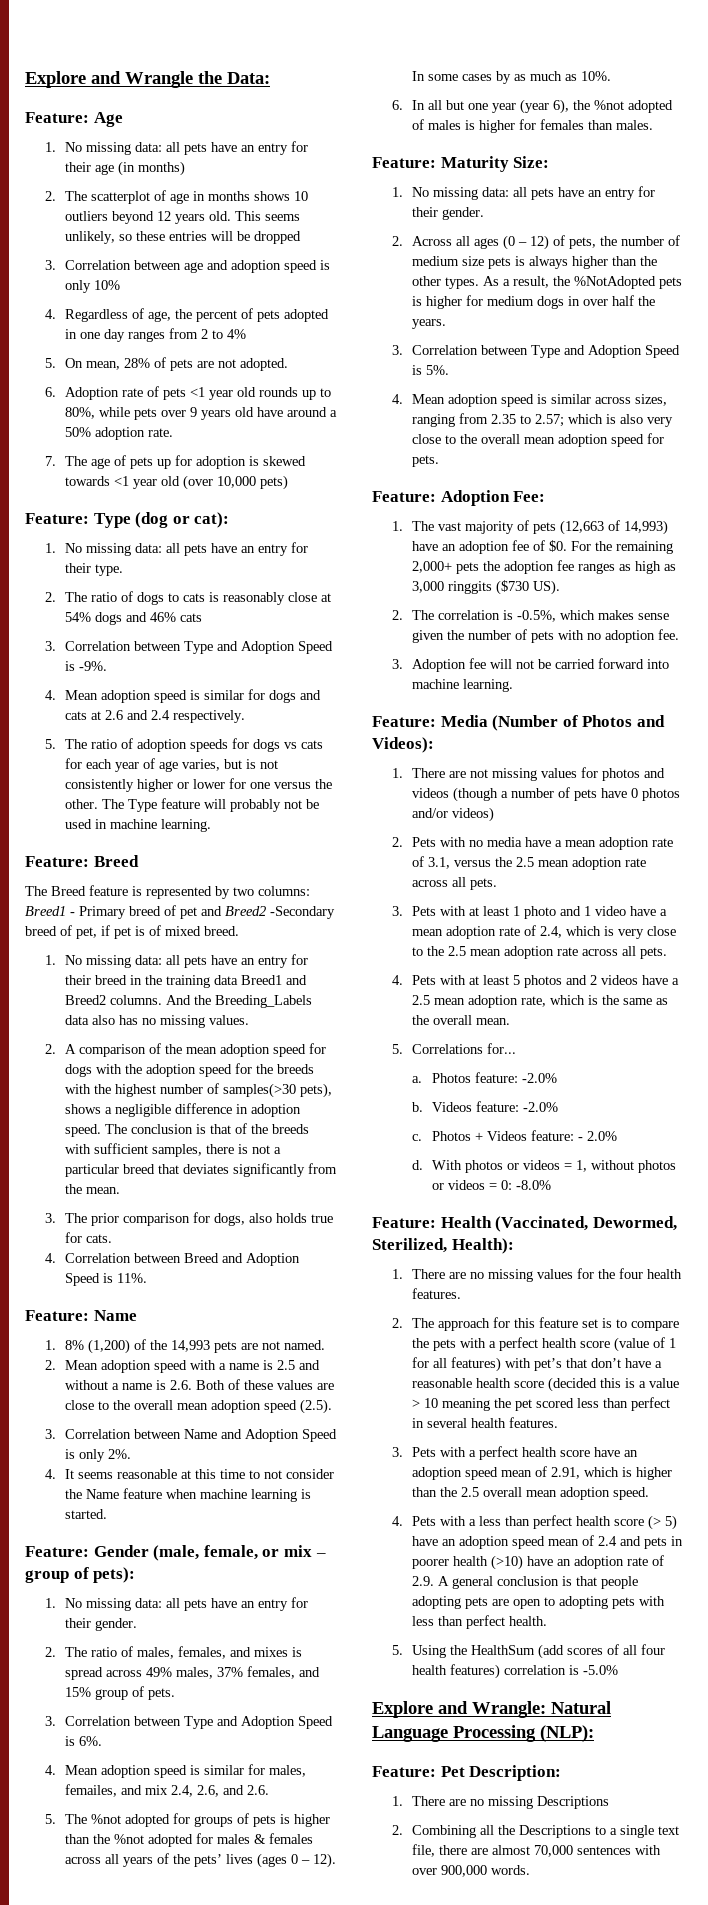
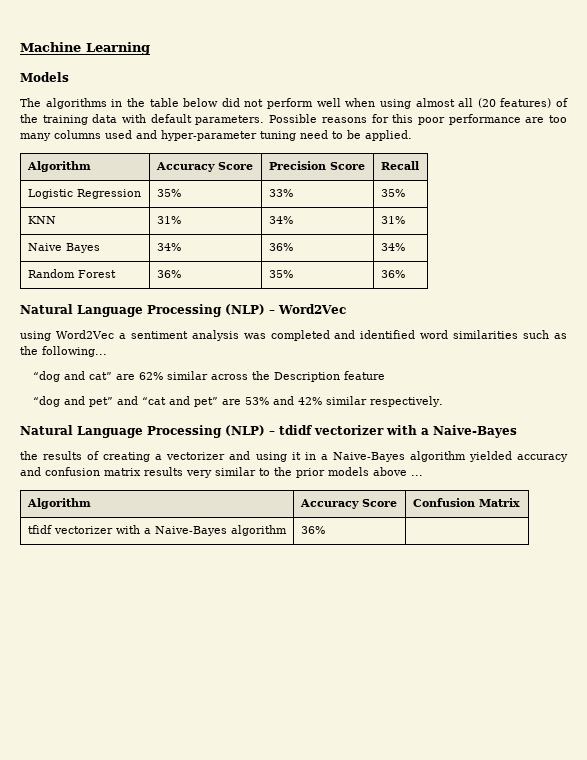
[25,71,270,88] [25,112,123,127] [44,141,308,155] [64,161,185,176] [44,190,308,204] [64,211,300,224] [64,231,301,244] [44,260,330,273] [64,280,120,293] [44,308,329,322] [64,328,246,342] [44,357,288,371] [44,386,331,400] [64,407,337,420] [64,427,173,440] [44,455,306,469] [64,475,288,490] [25,512,230,528] [44,542,308,556] [64,563,123,576] [44,591,331,605] [64,612,202,625] [44,641,333,654] [64,661,107,671] [44,689,321,703] [64,710,245,723] [44,738,323,752] [64,758,278,772] [64,778,332,792] [64,798,319,812] [64,819,211,832] [25,855,139,867] [25,885,310,899] [25,905,335,919] [25,925,239,939] [44,954,308,968] [64,975,307,988] [64,995,312,1008] [64,1015,249,1028] [44,1043,326,1057] [64,1063,314,1077] [64,1083,332,1098] [64,1103,301,1117] [64,1123,309,1137] [64,1143,281,1157] [64,1163,337,1177] [64,1184,120,1194] [44,1212,333,1226] [64,1232,112,1243] [44,1253,300,1266] [64,1273,147,1286] [25,1310,137,1321] [44,1339,325,1354] [44,1360,320,1373] [64,1379,334,1390] [64,1399,332,1414] [44,1429,337,1442] [64,1449,131,1462] [44,1469,334,1479] [64,1488,311,1502] [64,1509,107,1519] [25,1545,326,1561] [25,1567,136,1583] [44,1597,308,1611] [64,1618,137,1631] [44,1646,302,1659] [64,1666,320,1680] [64,1686,175,1700] [44,1716,333,1729] [64,1736,102,1746] [44,1764,306,1778] [64,1784,269,1797] [44,1813,330,1827] [64,1833,313,1847] [64,1853,336,1868] [411,71,611,84] [391,99,673,114] [411,119,653,133] [372,156,550,172] [391,186,655,200] [411,207,484,220] [391,235,680,250] [411,256,657,269] [411,276,682,289] [411,295,655,309] [411,319,446,329] [391,345,680,358] [411,365,449,375] [391,394,667,407] [411,413,673,427] [411,433,664,447] [411,455,439,467] [372,490,546,506] [391,520,668,535] [411,540,673,554] [411,560,676,574] [411,580,560,595] [391,610,669,622] [411,629,679,643] [391,658,669,672] [411,679,513,692] [372,715,665,731] [372,737,434,753] [391,767,665,781] [411,787,680,802] [411,807,494,822] [391,837,673,850] [411,856,646,870] [411,877,497,890] [391,906,667,919] [411,925,676,939] [411,946,667,959] [391,975,679,988] [411,995,668,1008] [411,1015,510,1025] [391,1043,516,1054] [411,1072,557,1083] [411,1101,558,1112] [411,1130,617,1141] [411,1160,676,1173] [431,1180,551,1190] [372,1216,677,1232] [372,1238,514,1254] [391,1268,682,1282] [411,1288,461,1299] [391,1317,679,1331] [411,1337,676,1352] [411,1357,662,1372] [411,1377,679,1392] [411,1397,670,1411] [411,1417,558,1428] [391,1446,638,1460] [411,1466,672,1480] [411,1487,649,1500] [391,1515,677,1530] [411,1535,683,1549] [411,1555,664,1570] [411,1576,638,1589] [411,1596,665,1609] [411,1615,547,1629] [391,1644,665,1659] [411,1664,618,1679] [372,1701,611,1718] [372,1725,594,1742] [372,1765,562,1781] [391,1796,609,1809] [391,1825,679,1838] [411,1844,661,1857] [411,1865,530,1877] Explore and Wrangle the Data: // Feature: Age // 1. No missing data: all pets have an entry for their age (in months) // 2. The scatterplot of age in months shows 10 outliers beyond 12 years old. This seems unlikely, so these entries will be dropped // 3. Correlation between age and adoption speed is only 10% // 4. Regardless of age, the percent of pets adopted in one day ranges from 2 to 4% // 5. On mean, 28% of pets are not adopted. // 6. Adoption rate of pets <1 year old rounds up to 80%, while pets over 9 years old have around a 50% adoption rate. // 7. The age of pets up for adoption is skewed towards <1 year old (over 10,000 pets) // Feature: Type (dog or cat): // 1. No missing data: all pets have an entry for their type. // 2. The ratio of dogs to cats is reasonably close at 54% dogs and 46% cats // 3. Correlation between Type and Adoption Speed is -9%. // 4. Mean adoption speed is similar for dogs and cats at 2.6 and 2.4 respectively. // 5. The ratio of adoption speeds for dogs vs cats for each year of age varies, but is not consistently higher or lower for one versus the other. The Type feature will probably not be used in machine learning. // Feature: Breed // The Breed feature is represented by two columns: Breed1 - Primary breed of pet and Breed2 -Secondary breed of pet, if pet is of mixed breed. // 1. No missing data: all pets have an entry for their breed in the training data Breed1 and Breed2 columns. And the Breeding_Labels data also has no missing values. // 2. A comparison of the mean adoption speed for dogs with the adoption speed for the breeds with the highest number of samples(>30 pets), shows a negligible difference in adoption speed. The conclusion is that of the breeds with sufficient samples, there is not a particular breed that deviates significantly from the mean. // 3. The prior comparison for dogs, also holds true for cats. // 4. Correlation between Breed and Adoption Speed is 11%. // Feature: Name // 1. 8% (1,200) of the 14,993 pets are not named. // 2. Mean adoption speed with a name is 2.5 and without a name is 2.6. Both of these values are close to the overall mean adoption speed (2.5). // 3. Correlation between Name and Adoption Speed is only 2%. // 4. It seems reasonable at this time to not consider the Name feature when machine learning is started. // Feature: Gender (male, female, or mix – group of pets): // 1. No missing data: all pets have an entry for their gender. // 2. The ratio of males, females, and mixes is spread across 49% males, 37% females, and 15% group of pets. // 3. Correlation between Type and Adoption Speed is 6%. // 4. Mean adoption speed is similar for males, femailes, and mix 2.4, 2.6, and 2.6. // 5. The %not adopted for groups of pets is higher than the %not adopted for males & females across all years of the pets’ lives (ages 0 – 12). In some cases by as much as 10%. // 6. In all but one year (year 6), the %not adopted of males is higher for females than males. // Feature: Maturity Size: // 1. No missing data: all pets have an entry for their gender. // 2. Across all ages (0 – 12) of pets, the number of medium size pets is always higher than the other types. As a result, the %NotAdopted pets is higher for medium dogs in over half the years. // 3. Correlation between Type and Adoption Speed is 5%. // 4. Mean adoption speed is similar across sizes, ranging from 2.35 to 2.57; which is also very close to the overall mean adoption speed for pets. // Feature: Adoption Fee: // 1. The vast majority of pets (12,663 of 14,993) have an adoption fee of $0. For the remaining 2,000+ pets the adoption fee ranges as high as 3,000 ringgits ($730 US). // 2. The correlation is -0.5%, which makes sense given the number of pets with no adoption fee. // 3. Adoption fee will not be carried forward into machine learning. // Feature: Media (Number of Photos and Videos): // 1. There are not missing values for photos and videos (though a number of pets have 0 photos and/or videos) // 2. Pets with no media have a mean adoption rate of 3.1, versus the 2.5 mean adoption rate across all pets. // 3. Pets with at least 1 photo and 1 video have a mean adoption rate of 2.4, which is very close to the 2.5 mean adoption rate across all pets. // 4. Pets with at least 5 photos and 2 videos have a 2.5 mean adoption rate, which is the same as the overall mean. // 5. Correlations for... // a. Photos feature: -2.0% // b. Videos feature: -2.0% // c. Photos + Videos feature: - 2.0% // d. With photos or videos = 1, without photos or videos = 0: -8.0% // Feature: Health (Vaccinated, Dewormed, Sterilized, Health): // 1. There are no missing values for the four health features. // 2. The approach for this feature set is to compare the pets with a perfect health score (value of 1 for all features) with pet’s that don’t have a reasonable health score (decided this is a value > 10 meaning the pet scored less than perfect in several health features. // 3. Pets with a perfect health score have an adoption speed mean of 2.91, which is higher than the 2.5 overall mean adoption speed. // 4. Pets with a less than perfect health score (> 5) have an adoption speed mean of 2.4 and pets in poorer health (>10) have an adoption rate of 2.9. A general conclusion is that people adopting pets are open to adopting pets with less than perfect health. // 5. Using the HealthSum (add scores of all four health features) correlation is -5.0% // Explore and Wrangle: Natural Language Processing (NLP): // Feature: Pet Description: // 1. There are no missing Descriptions // 2. Combining all the Descriptions to a single text file, there are almost 70,000 sentences with over 900,000 words. -> [20,42,150,55] [20,72,69,82] [20,98,568,109] [20,114,567,125] [20,130,412,141] [26,161,91,172] [155,162,253,172] [268,161,365,170] [380,161,419,170] [27,189,141,199] [156,189,181,197] [268,189,293,197] [380,189,405,197] [27,216,56,224] [156,216,181,224] [268,216,293,224] [380,216,405,224] [27,243,100,253] [156,243,181,251] [268,243,293,251] [380,243,405,251] [27,269,116,278] [156,270,181,278] [268,270,293,278] [380,270,405,278] [20,304,346,317] [20,330,568,341] [20,346,107,357] [33,371,386,382] [33,396,444,407] [20,425,517,438] [20,451,568,462] [20,467,423,478] [26,498,91,509] [299,499,397,509] [412,498,520,507] [27,525,287,536] [300,526,325,534] Machine Learning // Models // The algorithms in the table below did not perform well when using almost all (20 features) of the training data with default parameters. Possible reasons for this poor performance are too many columns used and hyper-parameter tuning need to be applied. // Algorithm | Accuracy Score | Precision Score | Recall // Logistic Regression | 35% | 33% | 35% // KNN | 31% | 34% | 31% // Naive Bayes | 34% | 36% | 34% // Random Forest | 36% | 35% | 36% // Natural Language Processing (NLP) – Word2Vec // using Word2Vec a sentiment analysis was completed and identified word similarities such as the following... // “dog and cat” are 62% similar across the Description feature // “dog and pet” and “cat and pet” are 53% and 42% similar respectively. // Natural Language Processing (NLP) – tdidf vectorizer with a Naive-Bayes // the results of creating a vectorizer and using it in a Naive-Bayes algorithm yielded accuracy and confusion matrix results very similar to the prior models above ... // Algorithm | Accuracy Score | Confusion Matrix // tfidf vectorizer with a Naive-Bayes algorithm | 36% |

